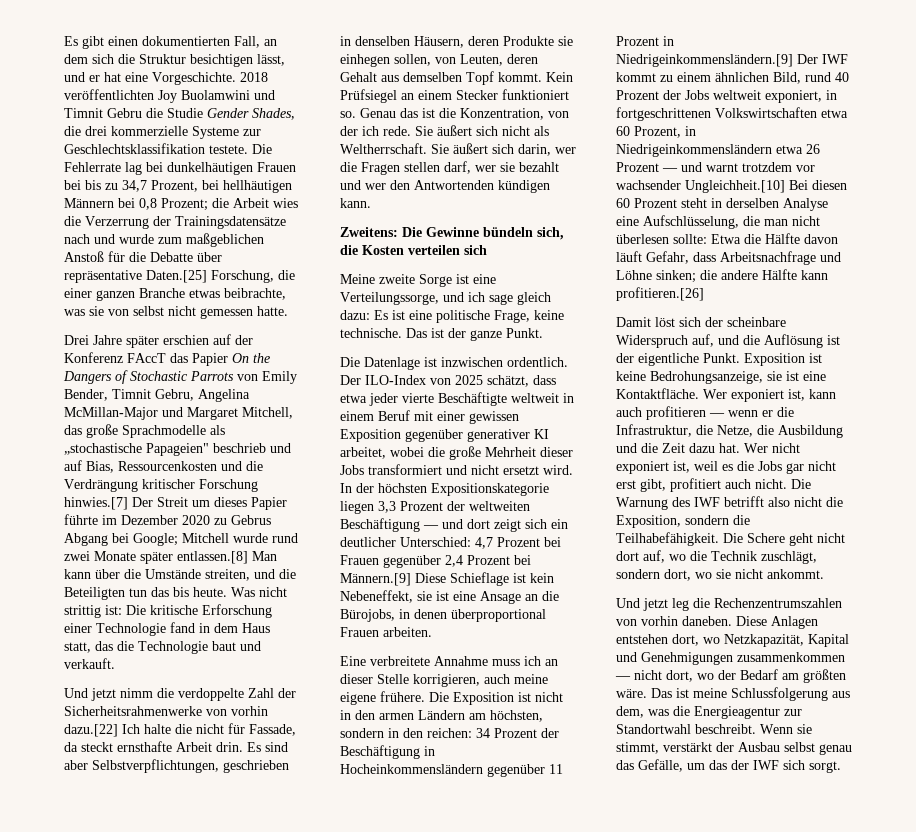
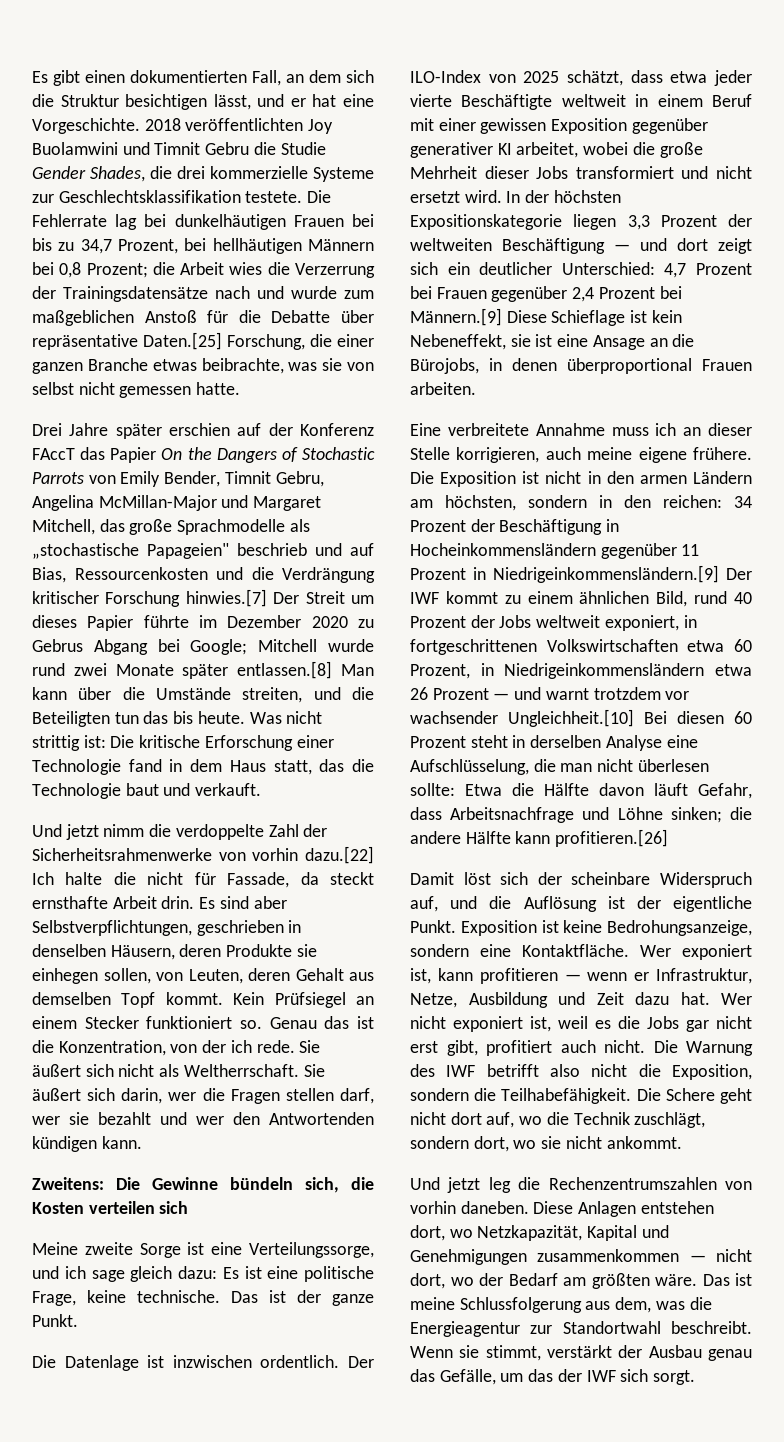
[767,371,799,381] sie ist -> [410,944,469,957] sondern
[616,407,642,417] auch -> (473, 974) none
[777,407,794,417] [616,424,774,437] die Infrastruktur, die Netze, die -> [656,968,752,984] [410,993,457,1008] Infrastruktur, Netze,
[641,443,658,453] die -> (585, 998) none
[784,742,815,752] selbst -> (702, 1351) none

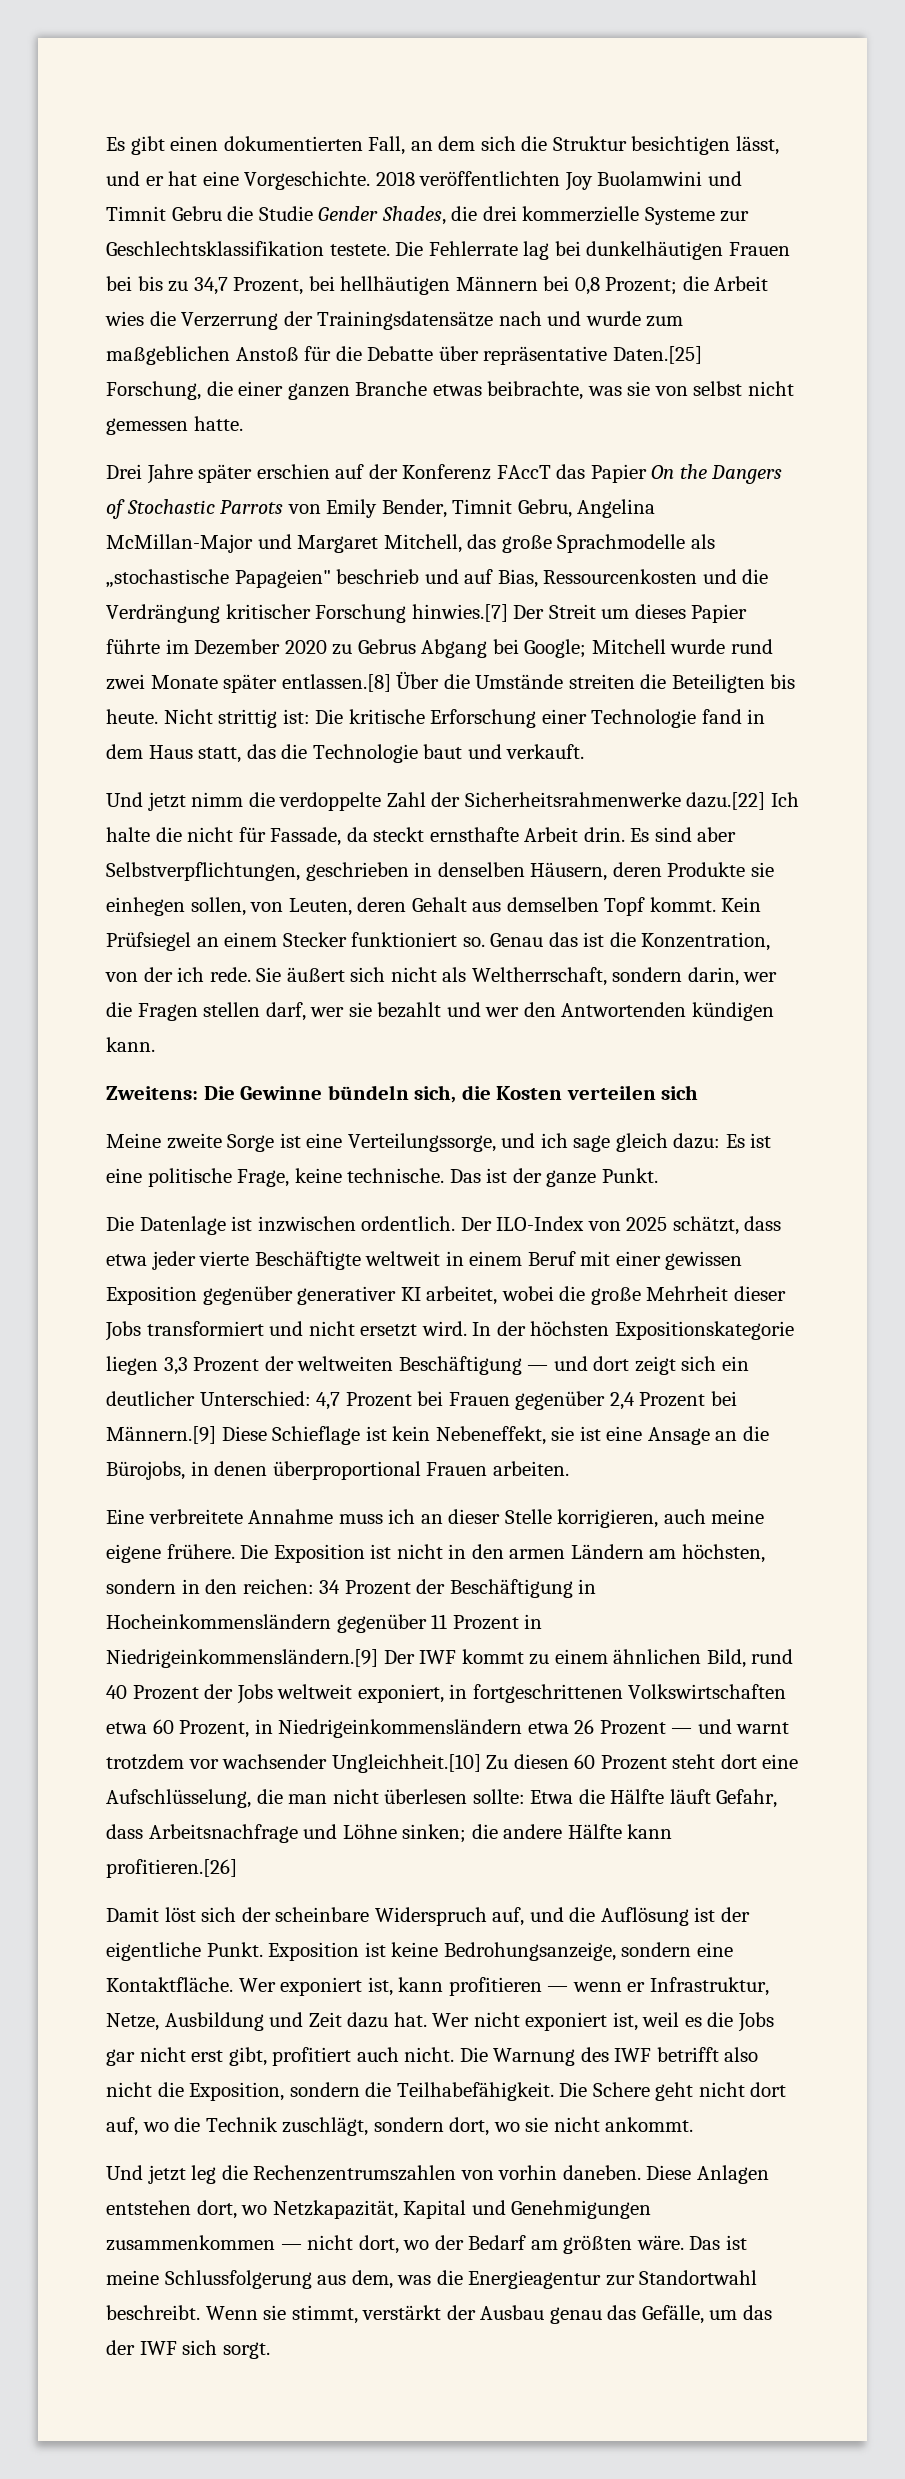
[341,664,375,676] [32,687,374,703] [32,711,323,727] Man kann über die Umstände streiten, und die Beteiligten tun das bis heute. Was nicht -> [396,671,796,693] [106,709,213,724] Über die Umstände streiten die Beteiligten bis heute. Nicht
[218,848,299,861] von vorhin -> (681, 799) none
[183,1064,325,1077] [32,1088,116,1101] Weltherrschaft. Sie äußert sich -> [471,967,683,986] Weltherrschaft, sondern
[644,711,667,724] Bei -> [486,1755,509,1769] Zu
[512,735,662,751] in derselben Analyse -> [720,1754,757,1769] dort
[599,783,644,796] davon -> (665, 1796) none

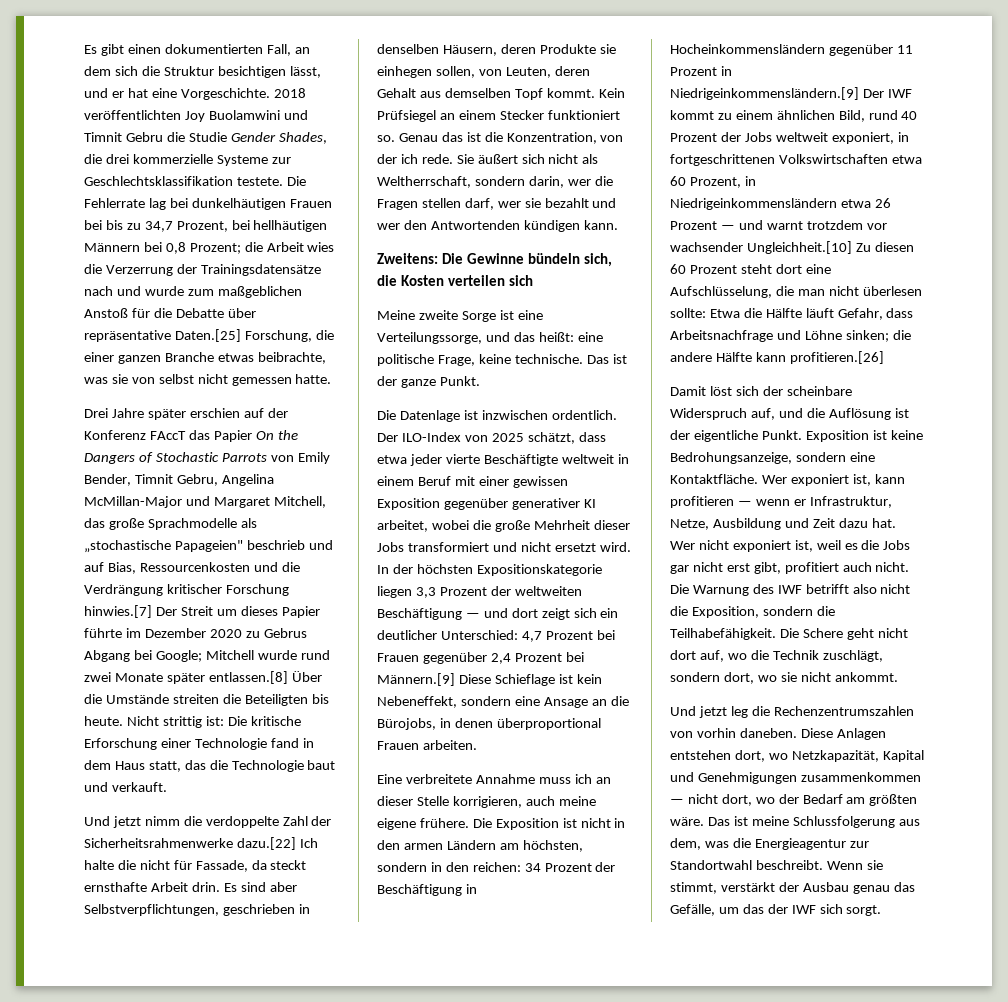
[540,1133,772,1152] ich sage gleich dazu: Es ist -> [513,332,574,342] das heißt:
[551,1426,601,1441] sie ist -> [460,696,511,706] sondern

